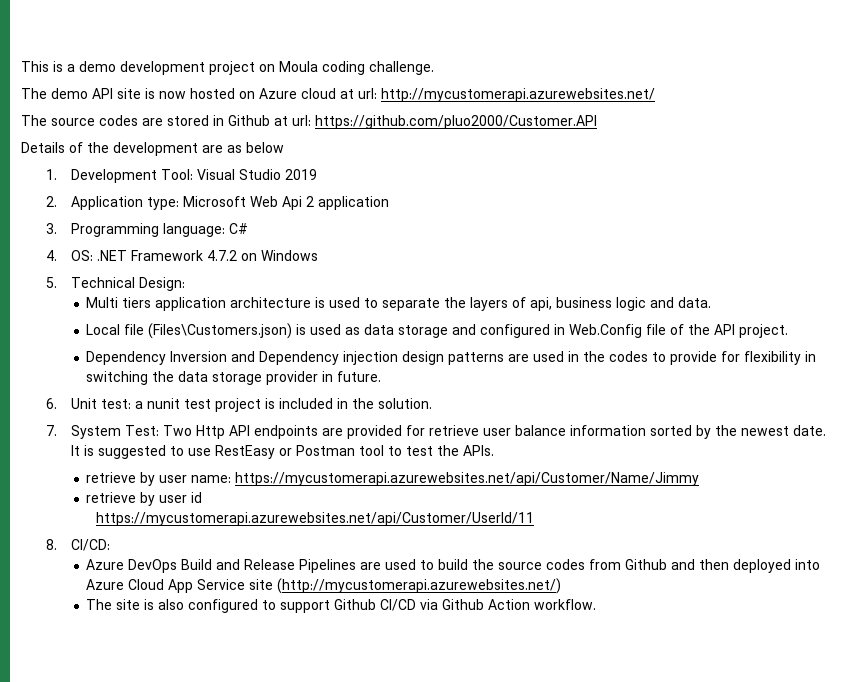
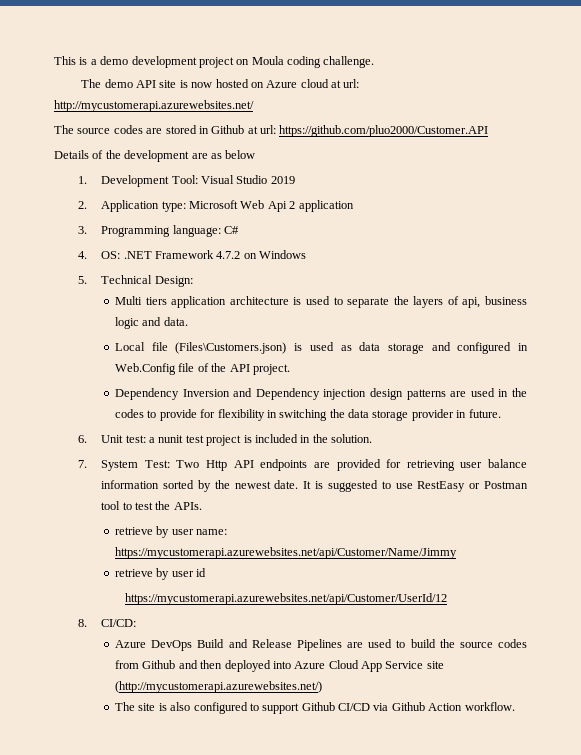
[428,425,479,436] retrieve -> [406,460,455,471] retrieving
[95,512,534,526] https://mycustomerapi.azurewebsites.net/api/Customer/UserId/11 -> [124,593,447,605] https://mycustomerapi.azurewebsites.net/api/Customer/UserId/12

